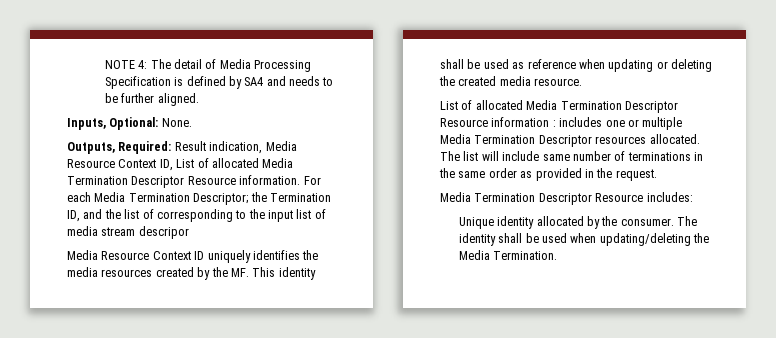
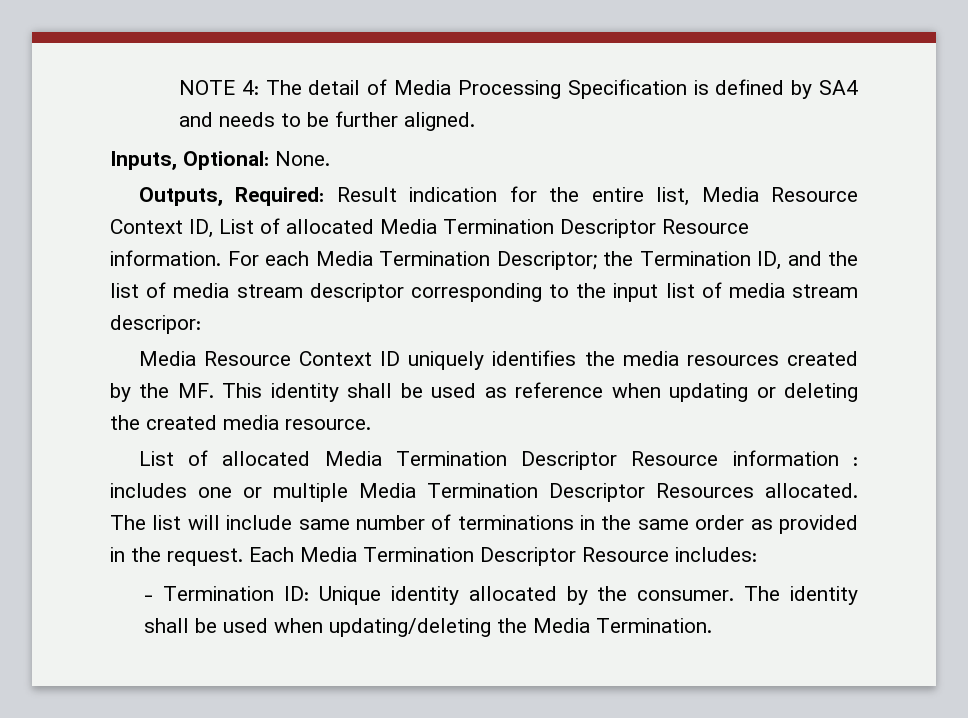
[209,141,263,154] indication, -> [409,186,690,206] indication for the entire list,
(154, 214) none -> [173,283,404,302] media stream descriptor
[138,226,189,239] descripor -> [110,315,201,334] descripor:
[595,136,647,144] resources -> [656,483,754,498] Resources
(657, 175) // -> [249,547,294,562] Each
(693, 197) none -> [144,586,310,601] - Termination ID:

